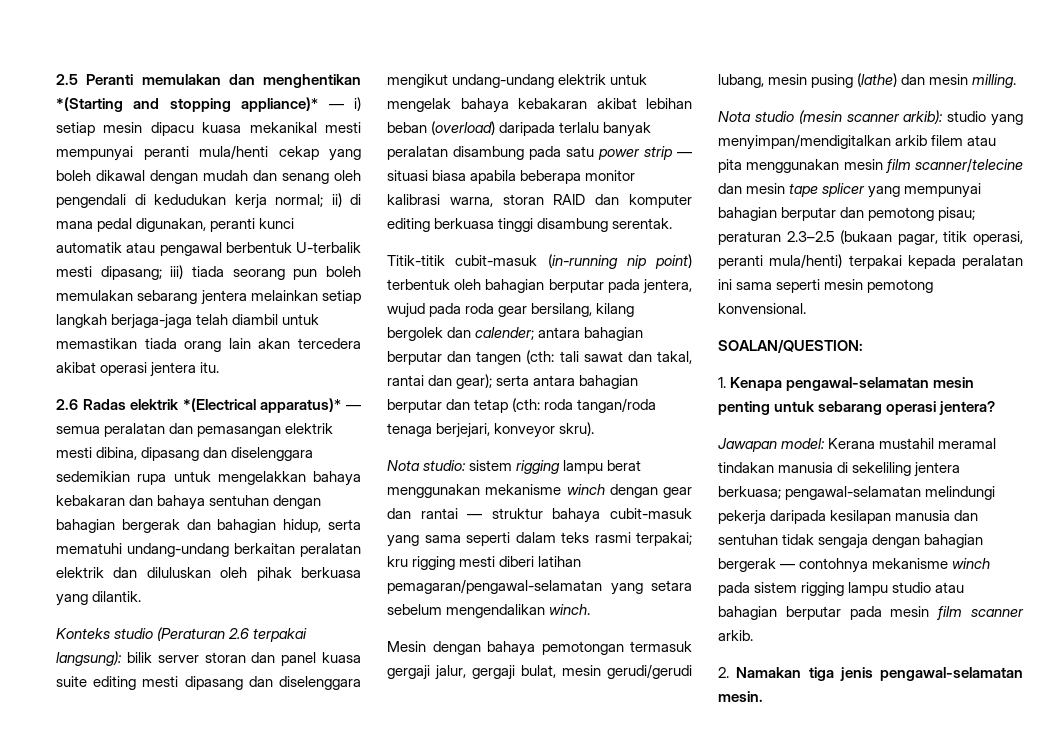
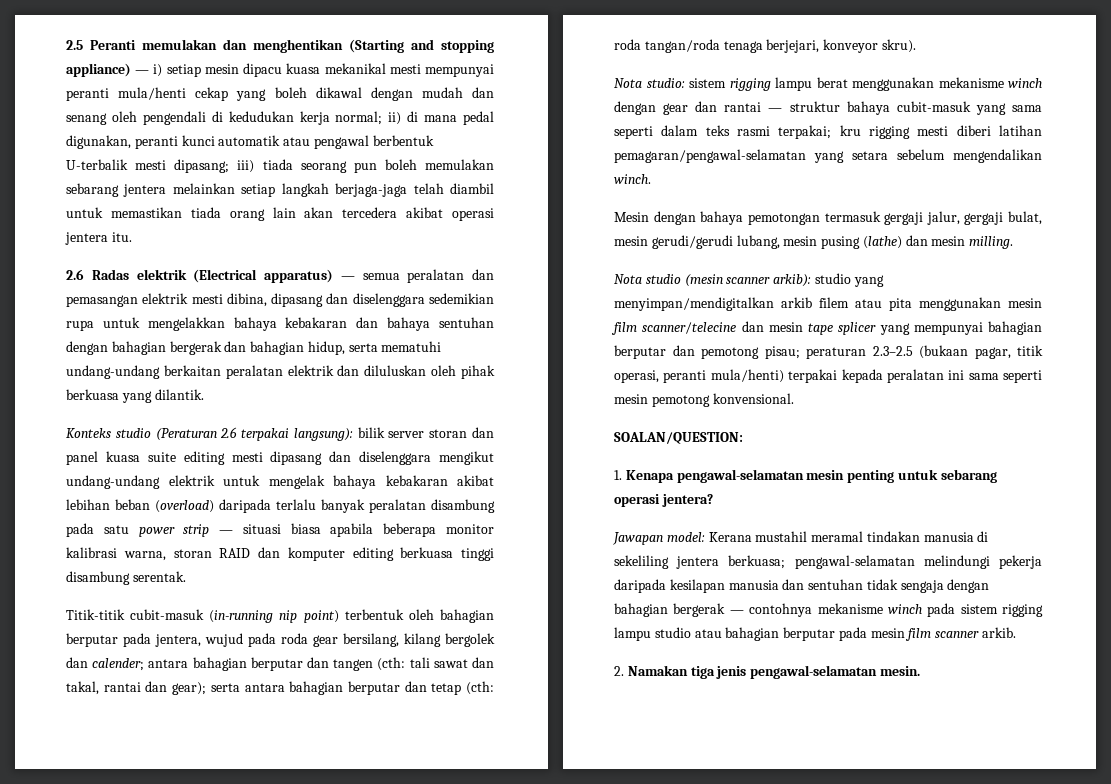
[56,97,123,112] *(Starting -> [349,39,404,53] (Starting
[241,97,319,112] appliance)* -> [66,63,131,77] appliance)
[182,398,342,413] *(Electrical apparatus)* -> [193,269,333,283] (Electrical apparatus)

